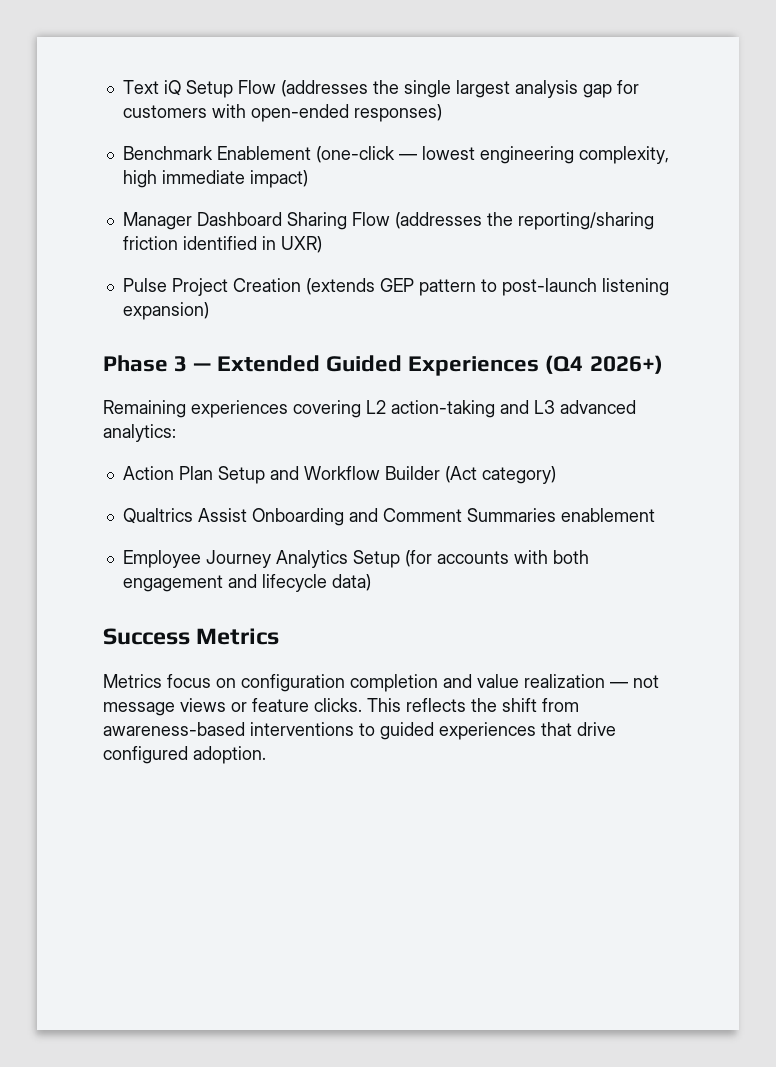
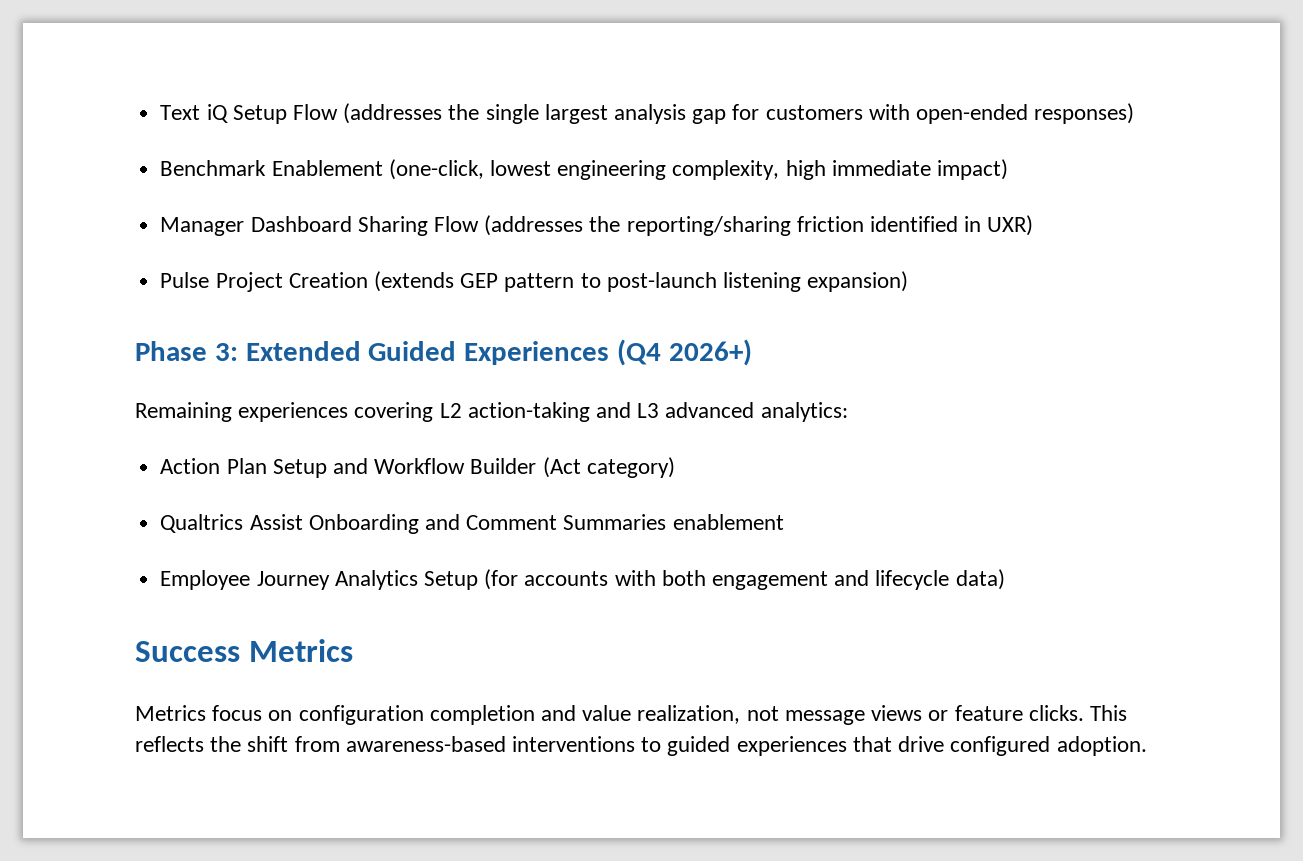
[315,146,417,163] (one-click — -> [388,159,484,180] (one-click,
[174,356,212,372] 3 — -> [214,343,238,361] 3:
[524,674,628,688] realization — -> [637,705,741,724] realization,

